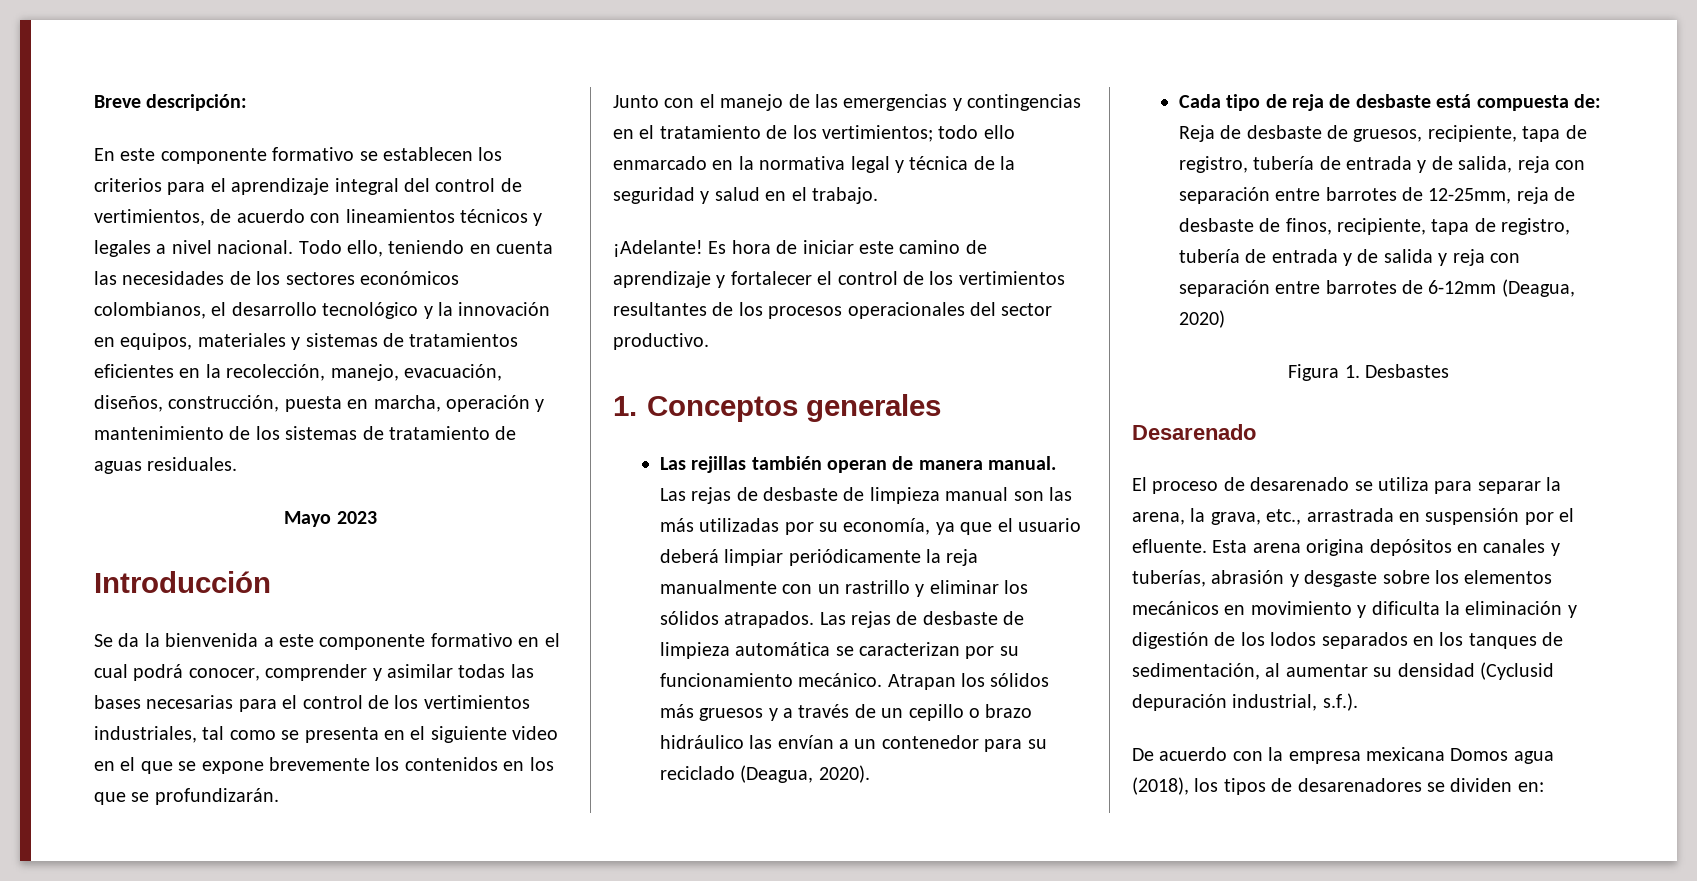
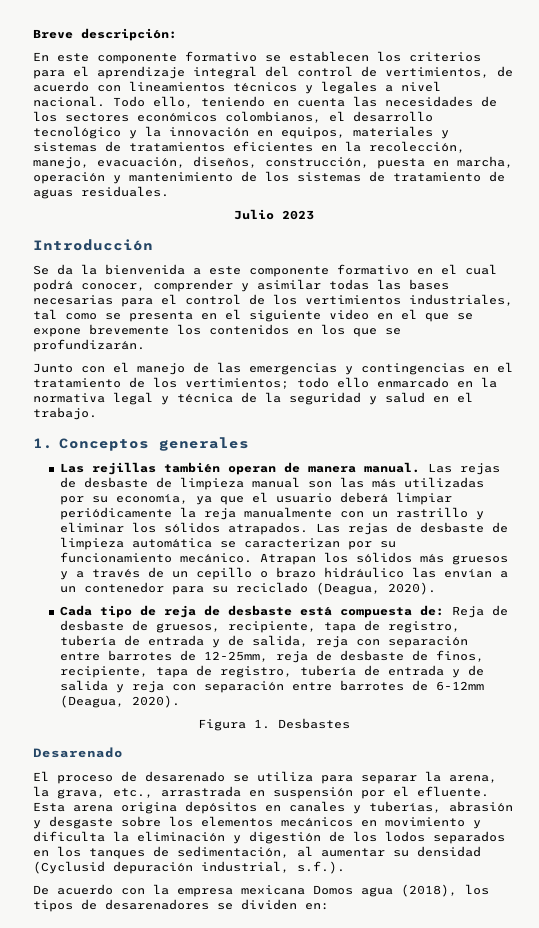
[284,511,332,527] Mayo -> [234,209,274,220] Julio
[613,240,987,257] [613,271,1065,288] [613,302,1053,319] [613,333,709,350] // ¡Adelante! Es hora de iniciar este camino de aprendizaje y fortalecer el control de los vertimientos resultantes de los procesos operacionales del sector productivo. -> (97, 413) none
[1178,310,1225,328] 2020) -> [131,695,180,708] 2020).

